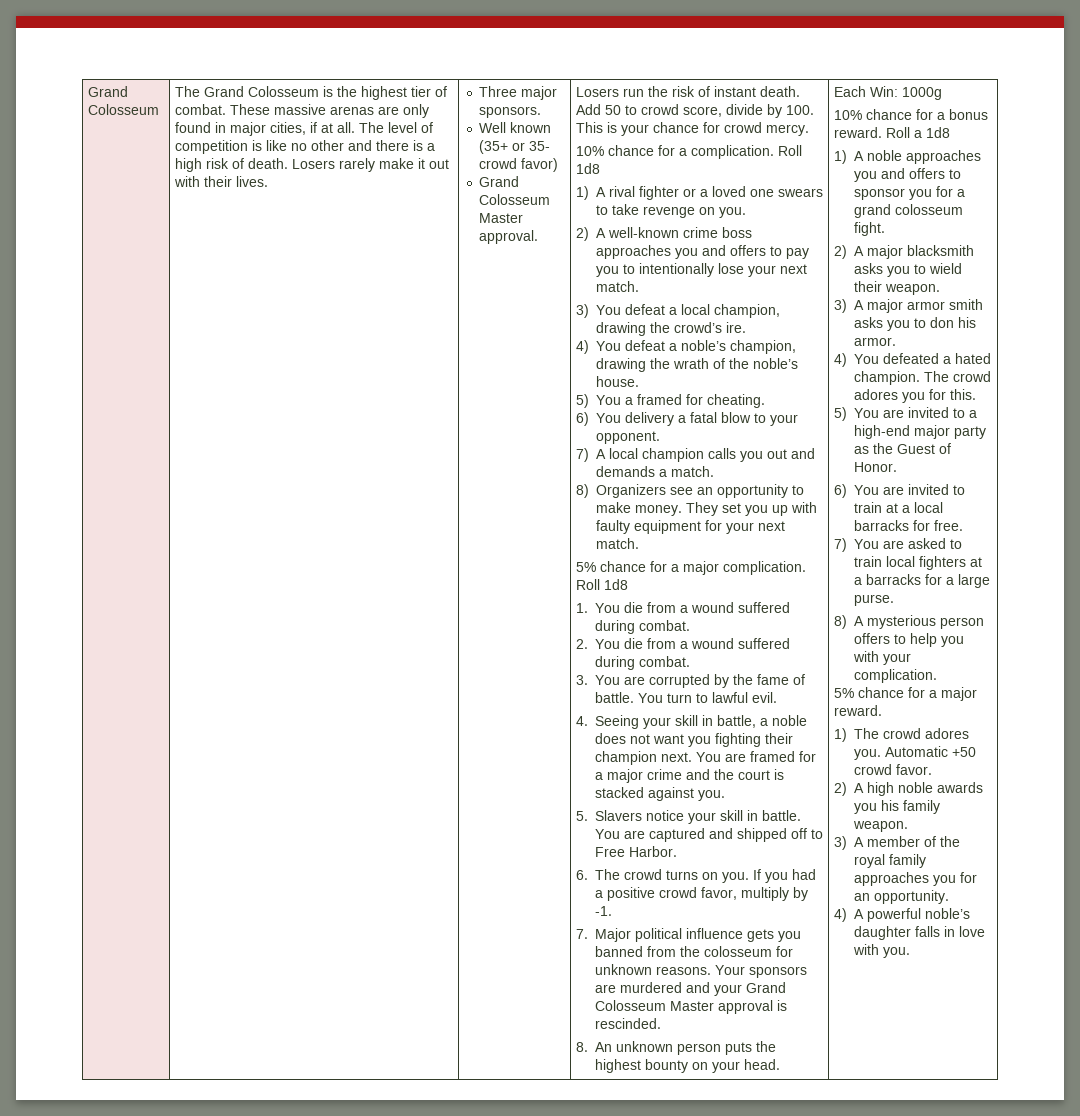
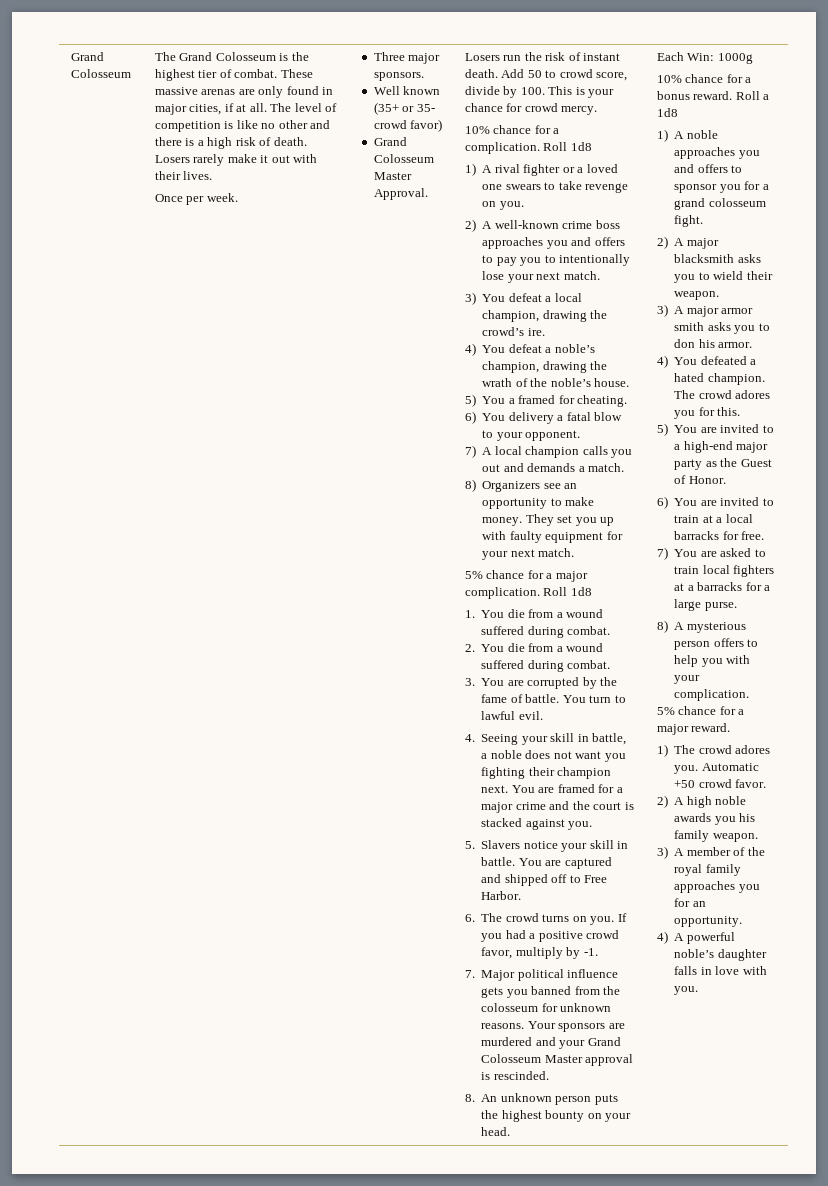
(268, 181) none -> [154,193,238,205] // Once per week.
[479,230,539,244] approval. -> [373,188,428,200] Approval.

